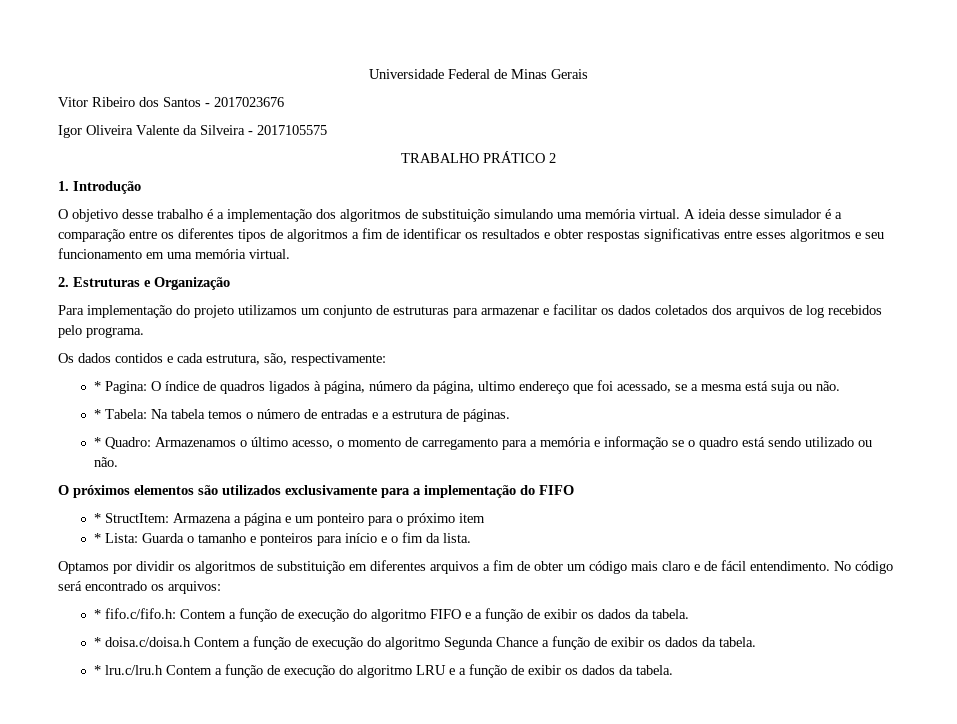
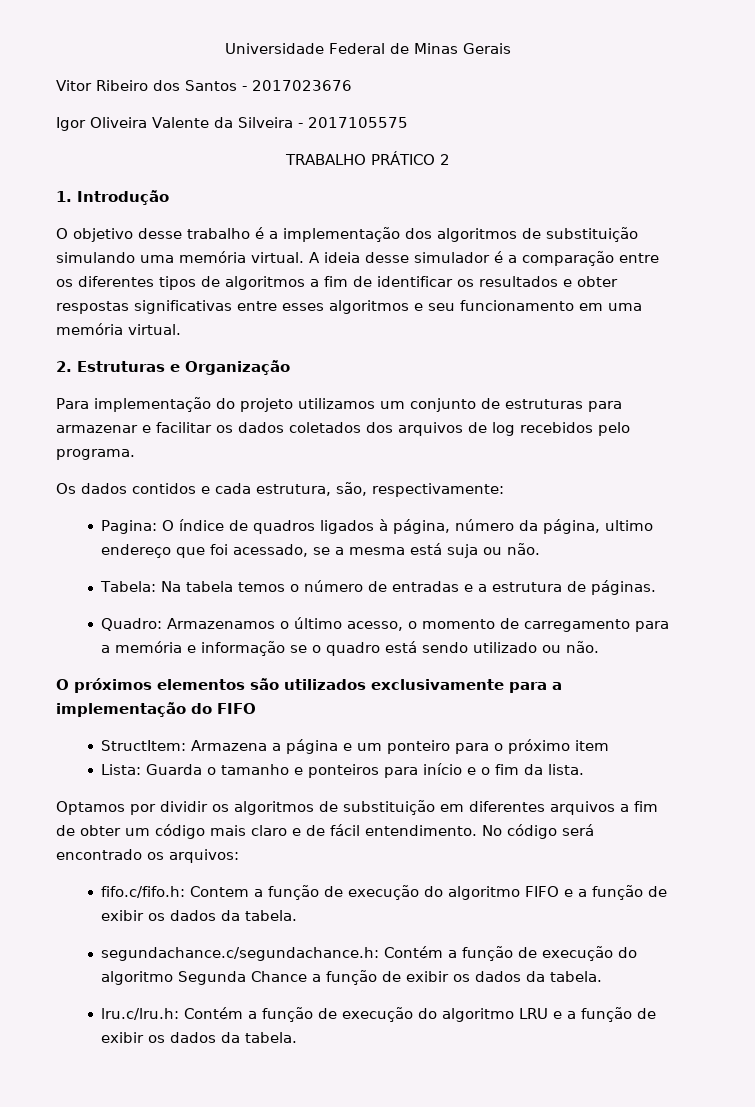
[94,381,102,391] * -> (504, 490) none
[94,409,102,419] * -> (541, 549) none
[94,437,102,447] * -> (657, 587) none
[94,513,102,523] * -> (256, 708) none
[94,533,102,543] * -> (610, 745) none
[94,609,102,619] * -> (239, 856) none
[94,637,241,647] * doisa.c/doisa.h Contem -> [101,946,444,961] segundachance.c/segundachance.h: Contém
[94,665,213,675] * lru.c/lru.h Contem -> [101,1007,244,1020] lru.c/lru.h: Contém

